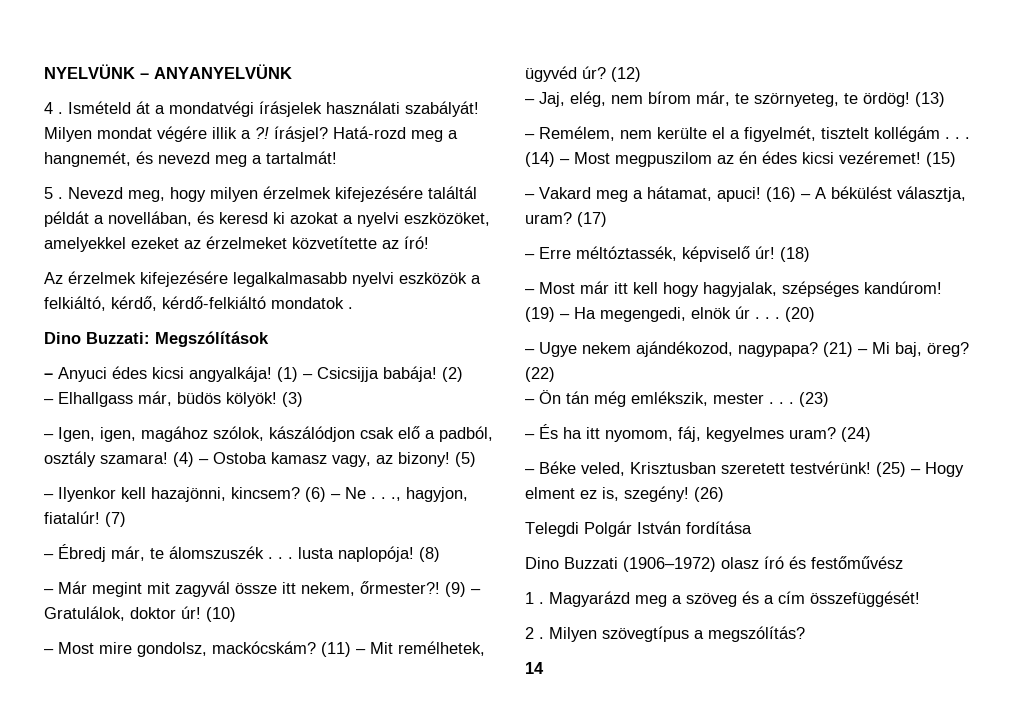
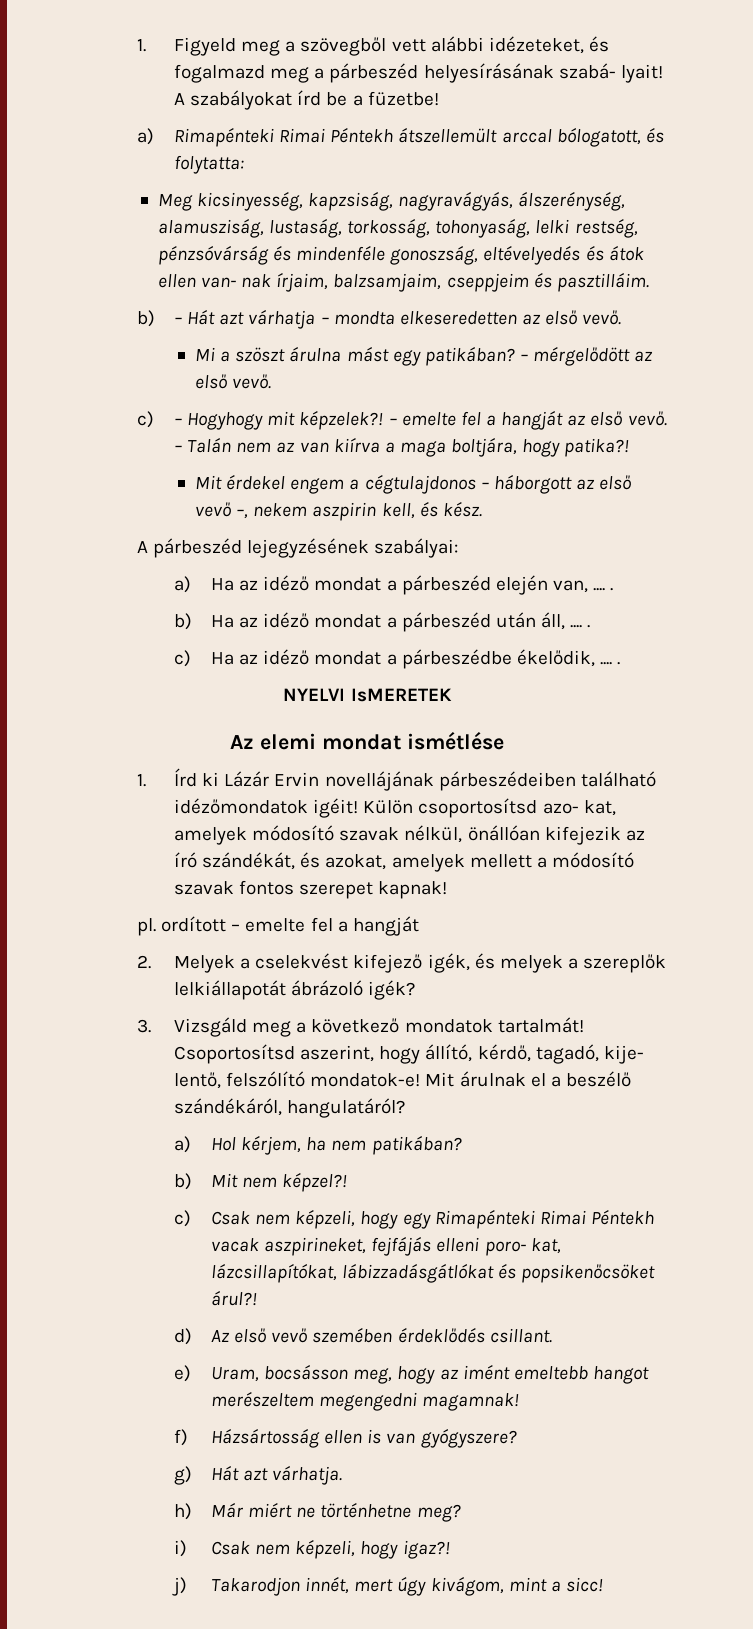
[44,64,292,79] [44,101,479,117] [44,126,458,142] [44,151,337,167] [44,186,477,202] [44,211,490,227] [44,236,429,252] [44,271,481,287] [44,296,353,311] [44,331,269,347] [44,366,463,382] [44,391,303,407] [44,426,493,442] [44,451,476,467] [44,487,468,502] [44,511,126,527] [44,544,440,562] [44,581,481,597] [44,606,236,622] [44,641,485,657] [525,66,641,82] [525,91,945,107] [525,126,970,142] [525,151,956,167] [525,186,966,202] [525,212,607,227] [525,246,810,262] [525,281,942,297] [525,306,815,322] [525,341,969,357] [525,367,555,382] [525,390,829,407] [525,424,871,442] [525,461,964,477] [525,486,724,502] [525,521,752,537] [525,556,903,572] [525,591,920,607] [525,626,805,642] [525,662,544,674] NYELVÜNK – ANYANYELVÜNK // 4 . Ismételd át a mondatvégi írásjelek használati szabályát! Milyen mondat végére illik a ?! írásjel? Hatá-rozd meg a hangnemét, és nevezd meg a tartalmát! // 5 . Nevezd meg, hogy milyen érzelmek kifejezésére találtál példát a novellában, és keresd ki azokat a nyelvi eszközöket, amelyekkel ezeket az érzelmeket közvetítette az író! // Az érzelmek kifejezésére legalkalmasabb nyelvi eszközök a felkiáltó, kérdő, kérdő-felkiáltó mondatok . // Dino Buzzati: Megszólítások // – Anyuci édes kicsi angyalkája! (1) – Csicsijja babája! (2) // – Elhallgass már, büdös kölyök! (3) // – Igen, igen, magához szólok, kászálódjon csak elő a padból, osztály szamara! (4) – Ostoba kamasz vagy, az bizony! (5) // – Ilyenkor kell hazajönni, kincsem? (6) – Ne . . ., hagyjon, fiatalúr! (7) // – Ébredj már, te álomszuszék . . . lusta naplopója! (8) // – Már megint mit zagyvál össze itt nekem, őrmester?! (9) – Gratulálok, doktor úr! (10) // – Most mire gondolsz, mackócskám? (11) – Mit remélhetek, ügyvéd úr? (12) // – Jaj, elég, nem bírom már, te szörnyeteg, te ördög! (13) // – Remélem, nem kerülte el a figyelmét, tisztelt kollégám . . . (14) – Most megpuszilom az én édes kicsi vezéremet! (15) // – Vakard meg a hátamat, apuci! (16) – A békülést választja, uram? (17) // – Erre méltóztassék, képviselő úr! (18) // – Most már itt kell hogy hagyjalak, szépséges kandúrom! (19) – Ha megengedi, elnök úr . . . (20) // – Ugye nekem ajándékozod, nagypapa? (21) – Mi baj, öreg? (22) // – Ön tán még emlékszik, mester . . . (23) // – És ha itt nyomom, fáj, kegyelmes uram? (24) // – Béke veled, Krisztusban szeretett testvérünk! (25) – Hogy elment ez is, szegény! (26) // Telegdi Polgár István fordítása // Dino Buzzati (1906–1972) olasz író és festőművész // 1 . Magyarázd meg a szöveg és a cím összefüggését! // 2 . Milyen szövegtípus a megszólítás? // 14 -> [137,36,609,56] [174,63,663,83] [174,90,439,110] [137,127,664,147] [174,155,245,174] [157,191,626,211] [157,218,638,238] [157,245,644,265] [157,272,649,292] [137,309,622,329] [194,346,654,366] [194,374,272,389] [137,410,667,430] [174,437,630,457] [194,474,633,494] [194,501,482,521] [137,538,459,558] [174,575,614,595] [174,612,591,632] [174,649,621,669] [283,688,452,702] [230,732,504,750] [137,768,656,791] [174,798,616,818] [174,825,645,845] [174,852,634,872] [174,880,448,899] [137,916,419,936] [137,953,667,973] [174,980,416,1000] [137,1017,584,1037] [174,1044,644,1064] [174,1071,631,1089] [174,1098,406,1118] [174,1135,462,1155] [174,1172,348,1192] [174,1209,655,1229] [211,1236,561,1256] [211,1263,656,1283] [211,1290,258,1306] [174,1327,552,1345] [174,1364,650,1384] [211,1391,520,1411] [174,1428,517,1448] [174,1465,343,1485] [174,1502,461,1522] [174,1539,450,1559] [172,1576,604,1596] 1. Figyeld meg a szövegből vett alábbi idézeteket, és fogalmazd meg a párbeszéd helyesírásának szabá- lyait! A szabályokat írd be a füzetbe! // a) Rimapénteki Rimai Péntekh átszellemült arccal bólogatott, és folytatta: // Meg kicsinyesség, kapzsiság, nagyravágyás, álszerénység, alamusziság, lustaság, torkosság, tohonyaság, lelki restség, pénzsóvárság és mindenféle gonoszság, eltévelyedés és átok ellen van- nak írjaim, balzsamjaim, cseppjeim és pasztilláim. // b) – Hát azt várhatja – mondta elkeseredetten az első vevő. // Mi a szöszt árulna mást egy patikában? – mérgelődött az első vevő. // c) – Hogyhogy mit képzelek?! – emelte fel a hangját az első vevő. – Talán nem az van kiírva a maga boltjára, hogy patika?! // Mit érdekel engem a cégtulajdonos – háborgott az első vevő –, nekem aszpirin kell, és kész. // A párbeszéd lejegyzésének szabályai: // a) Ha az idéző mondat a párbeszéd elején van, .... . // b) Ha az idéző mondat a párbeszéd után áll, .... . // c) Ha az idéző mondat a párbeszédbe ékelődik, .... . // NYELVI IsMERETEK // Az elemi mondat ismétlése // 1. Írd ki Lázár Ervin novellájának párbeszédeiben található idézőmondatok igéit! Külön csoportosítsd azo- kat, amelyek módosító szavak nélkül, önállóan kifejezik az író szándékát, és azokat, amelyek mellett a módosító szavak fontos szerepet kapnak! // pl. ordított – emelte fel a hangját // 2. Melyek a cselekvést kifejező igék, és melyek a szereplők lelkiállapotát ábrázoló igék? // 3. Vizsgáld meg a következő mondatok tartalmát! Csoportosítsd aszerint, hogy állító, kérdő, tagadó, kije- lentő, felszólító mondatok-e! Mit árulnak el a beszélő szándékáról, hangulatáról? // a) Hol kérjem, ha nem patikában? // b) Mit nem képzel?! // c) Csak nem képzeli, hogy egy Rimapénteki Rimai Péntekh vacak aszpirineket, fejfájás elleni poro- kat, lázcsillapítókat, lábizzadásgátlókat és popsikenőcsöket árul?! // d) Az első vevő szemében érdeklődés csillant. // e) Uram, bocsásson meg, hogy az imént emeltebb hangot merészeltem megengedni magamnak! // f) Házsártosság ellen is van gyógyszere? // g) Hát azt várhatja. // h) Már miért ne történhetne meg? // i) Csak nem képzeli, hogy igaz?! // j) Takarodjon innét, mert úgy kivágom, mint a sicc!

